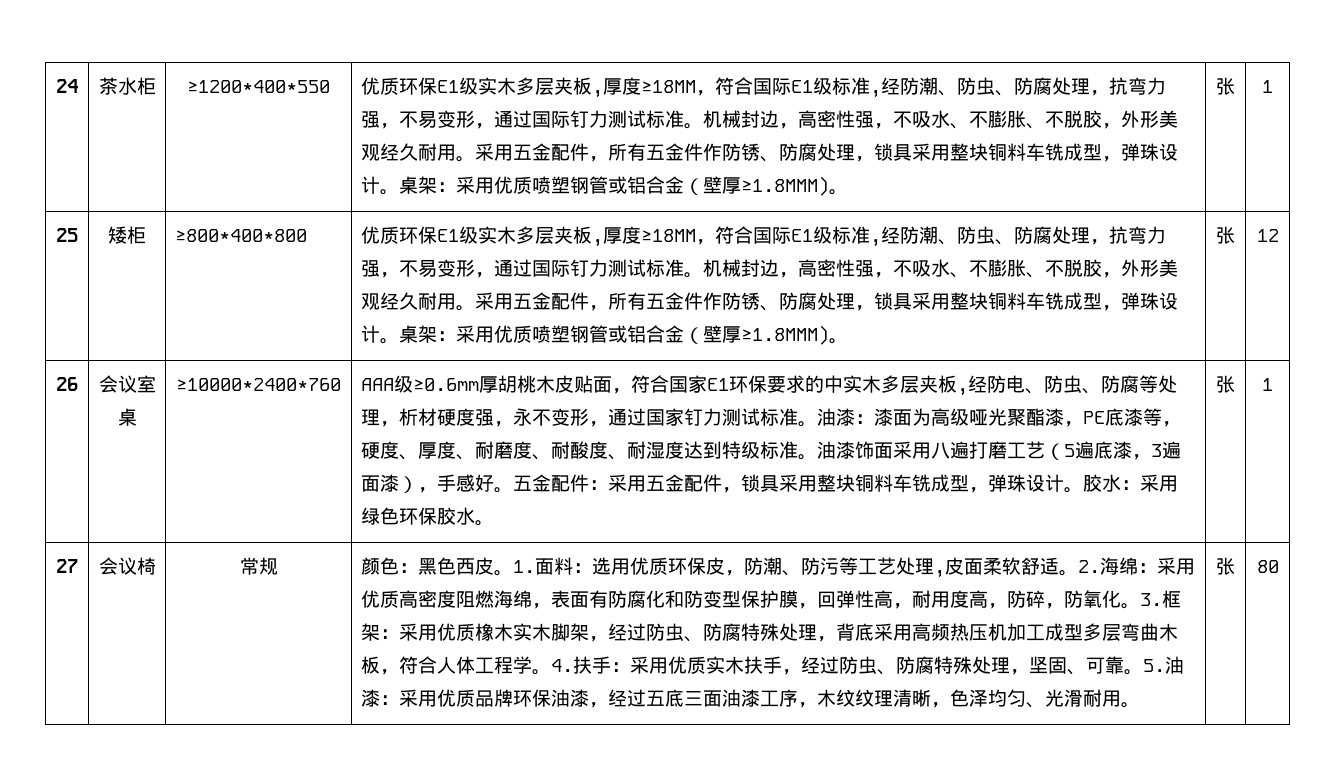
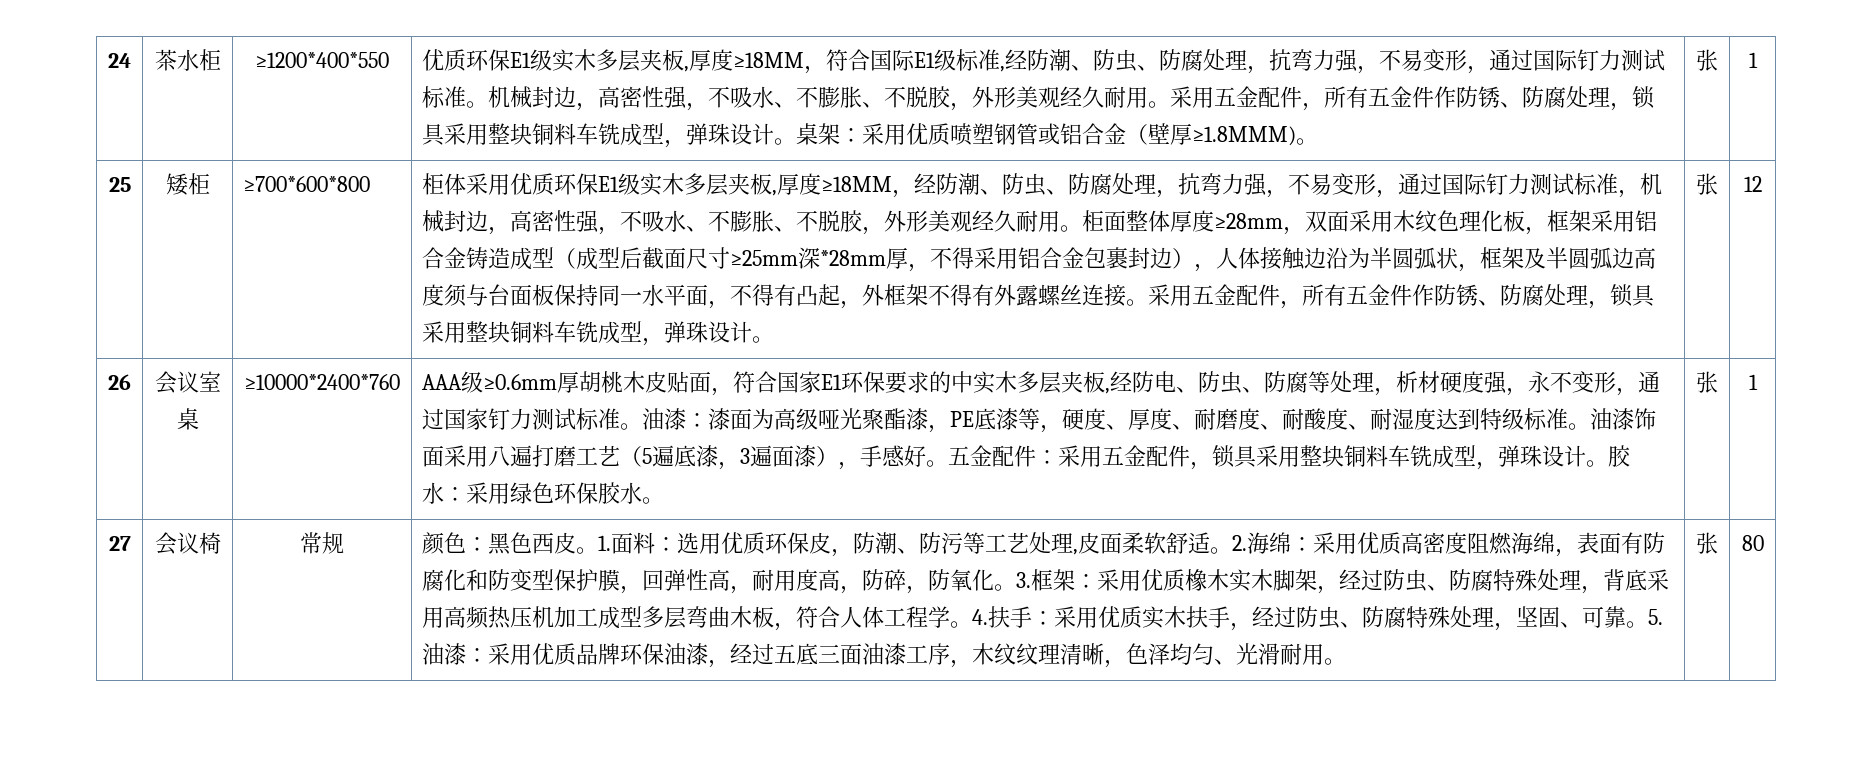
[175,229,308,242] ≥800*400*800 | -> [243,176,371,192] [422,173,511,195] ≥700*600*800 | 柜体采用
[715,226,882,247] 符合国际E1级标准, -> (915, 194) none
[684,272,704,278] 。 -> [1618,190,1641,198] ，
(476, 308) none -> [1082,210,1658,235] [422,247,1657,272] [422,284,1149,309] 柜面整体厚度≥28mm，双面采用木纹色理化板，框架采用铝合金铸造成型（成型后截面尺寸≥25mm深*28mm厚，不得采用铝合金包裹封边），人体接触边沿为半圆弧状，框架及半圆弧边高度须与台面板保持同一水平面，不得有凸起，外框架不得有外露螺丝连接。
[399,325,849,345] 桌架：采用优质喷塑钢管或铝合金（壁厚≥1.8MMM)。 -> (775, 339) none

